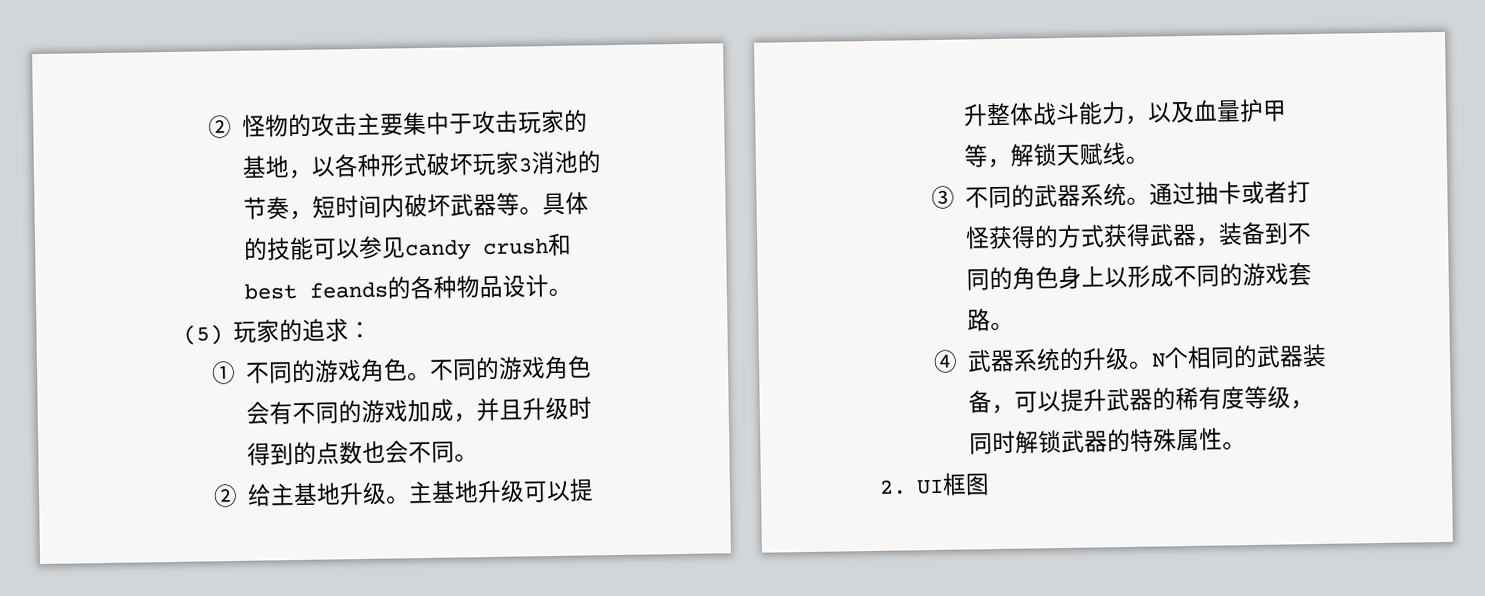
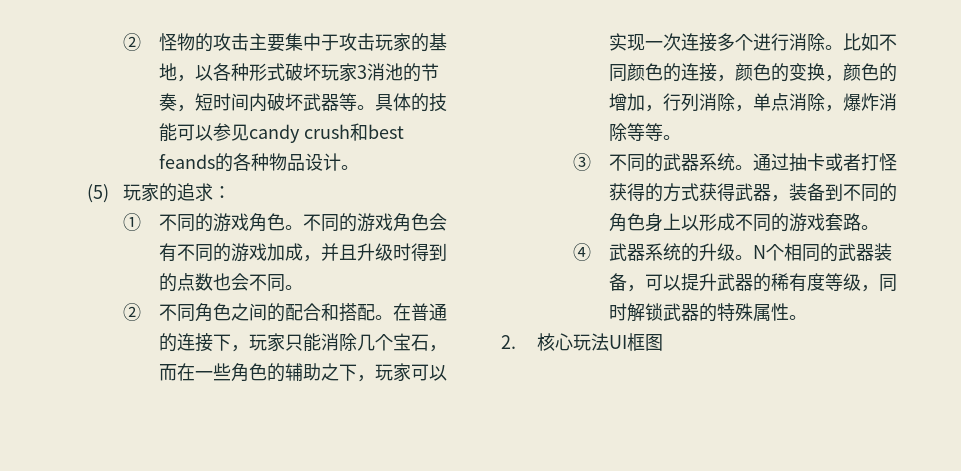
[247,478,595,507] [963,98,1288,127] [964,141,1127,169] 给主基地升级。主基地升级可以提升整体战斗能力，以及血量护甲等，解锁天赋线 -> [158,303,447,322] [158,333,447,352] [158,363,447,382] [608,33,897,52] [608,63,897,82] [608,93,897,112] [608,123,663,141] 不同角色之间的配合和搭配。在普通的连接下，玩家只能消除几个宝石，而在一些角色的辅助之下，玩家可以实现一次连接多个进行消除。比如不同颜色的连接，颜色的变换，颜色的增加，行列消除，单点消除，爆炸消除等等
(907, 487) none -> [536,333,609,351] 核心玩法

